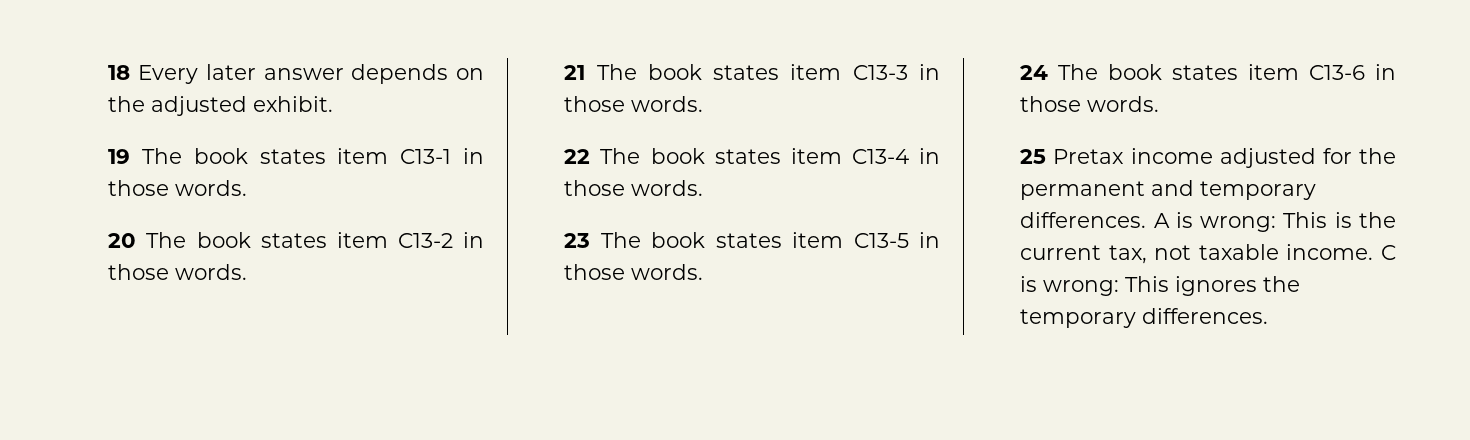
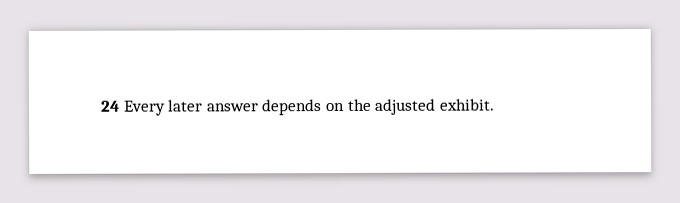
[108,65,131,80] 18 -> [100,100,121,112] 24
[108,148,485,164] [108,180,248,196] [108,232,484,248] [108,264,248,280] [564,64,940,80] [564,96,704,112] [564,148,940,164] [564,180,704,196] [564,232,940,248] [564,264,704,280] [1020,64,1396,80] [1020,96,1160,112] [1020,148,1396,168] [1020,180,1317,200] [1020,212,1396,232] [1020,244,1396,264] [1020,276,1301,296] [1020,308,1269,328] // 19 The book states item C13-1 in those words. // 20 The book states item C13-2 in those words. // 21 The book states item C13-3 in those words. // 22 The book states item C13-4 in those words. // 23 The book states item C13-5 in those words. // 24 The book states item C13-6 in those words. // 25 Pretax income adjusted for the permanent and temporary differences. A is wrong: This is the current tax, not taxable income. C is wrong: This ignores the temporary differences. -> (495, 104) none

